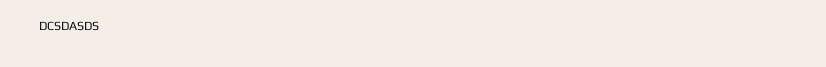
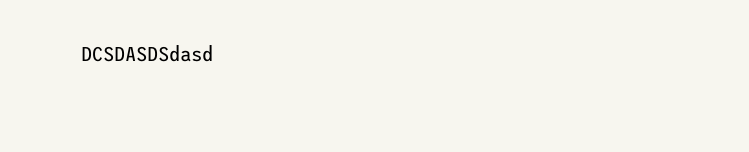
[39,21,99,31] DCSDASDS -> [81,45,213,62] DCSDASDSdasd

